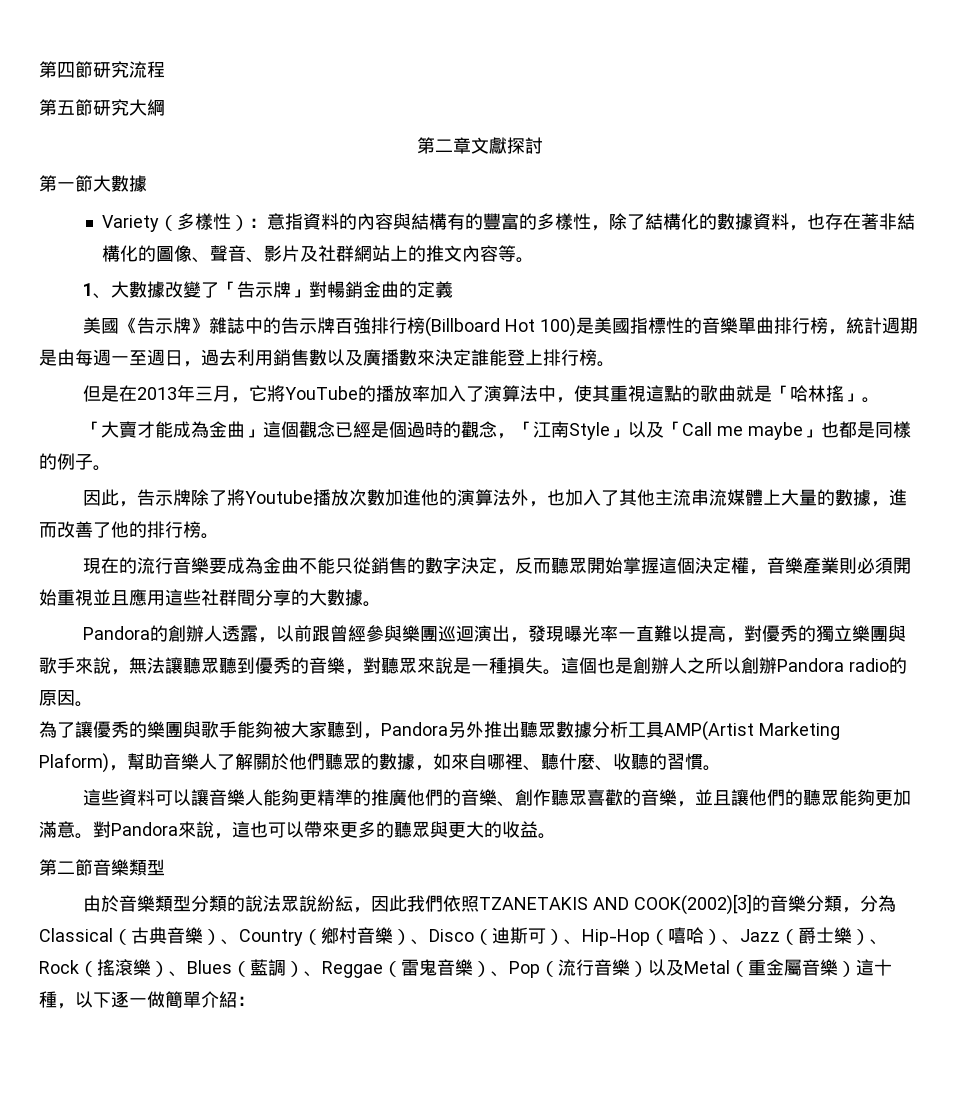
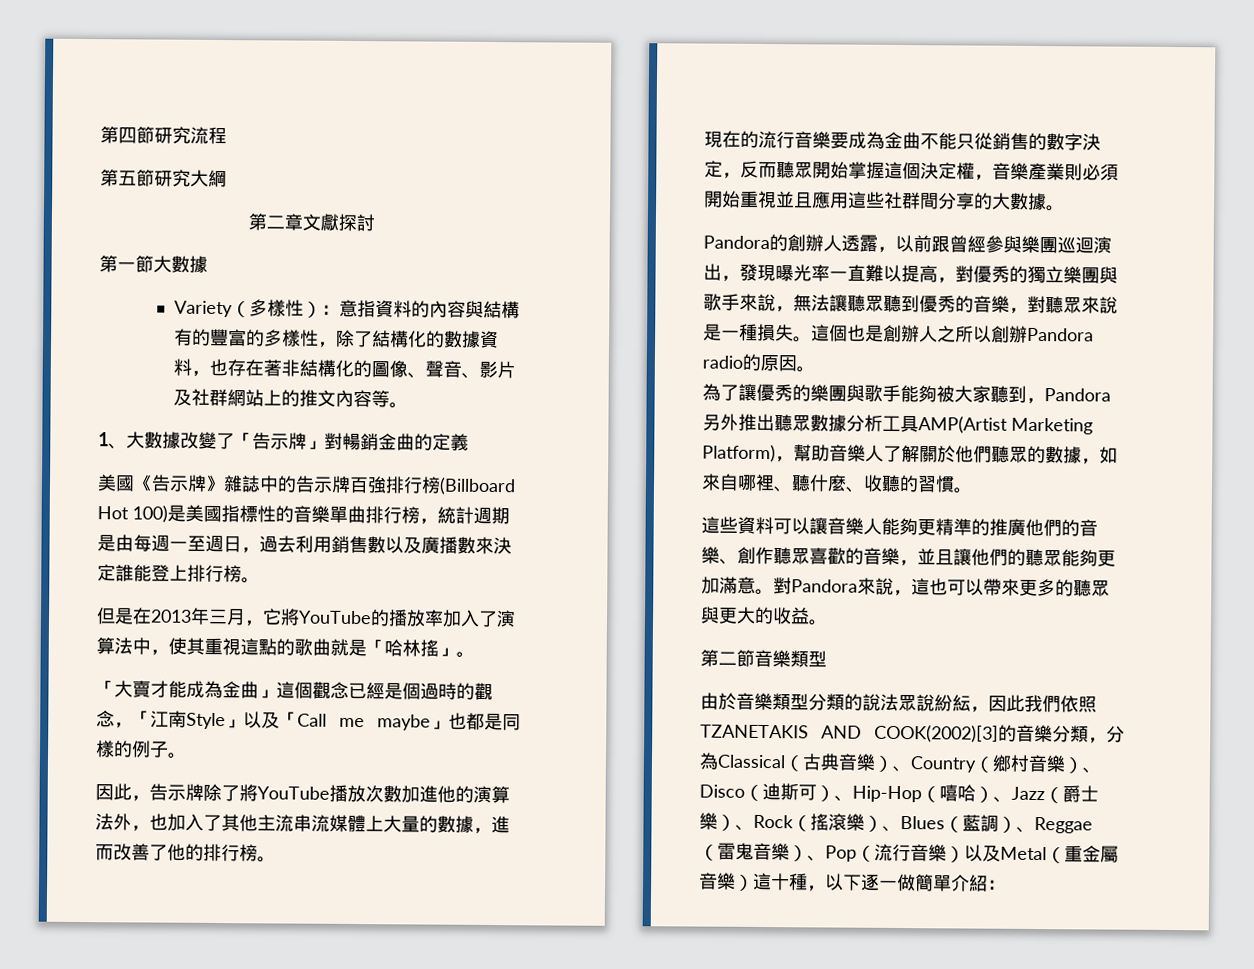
[244,490,313,504] Youtube -> [257,786,330,800] YouTube
[39,753,109,773] Plaform) -> [702,444,776,463] Platform)

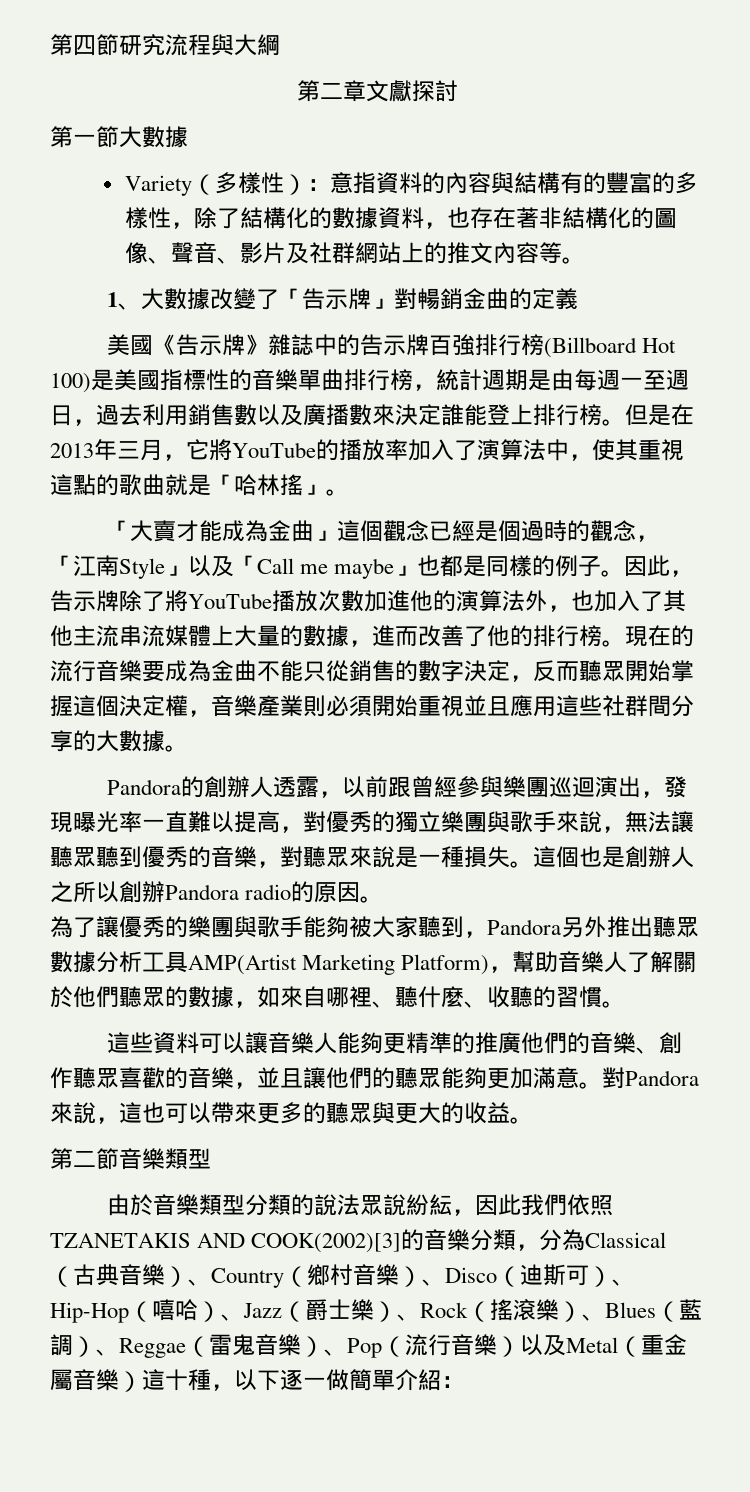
[100,169,191,187] // 第五節研究 -> [211,34,234,56] 與
(260, 580) // -> (625, 422) none
(187, 755) // -> (625, 573) none
(276, 859) // -> (625, 643) none

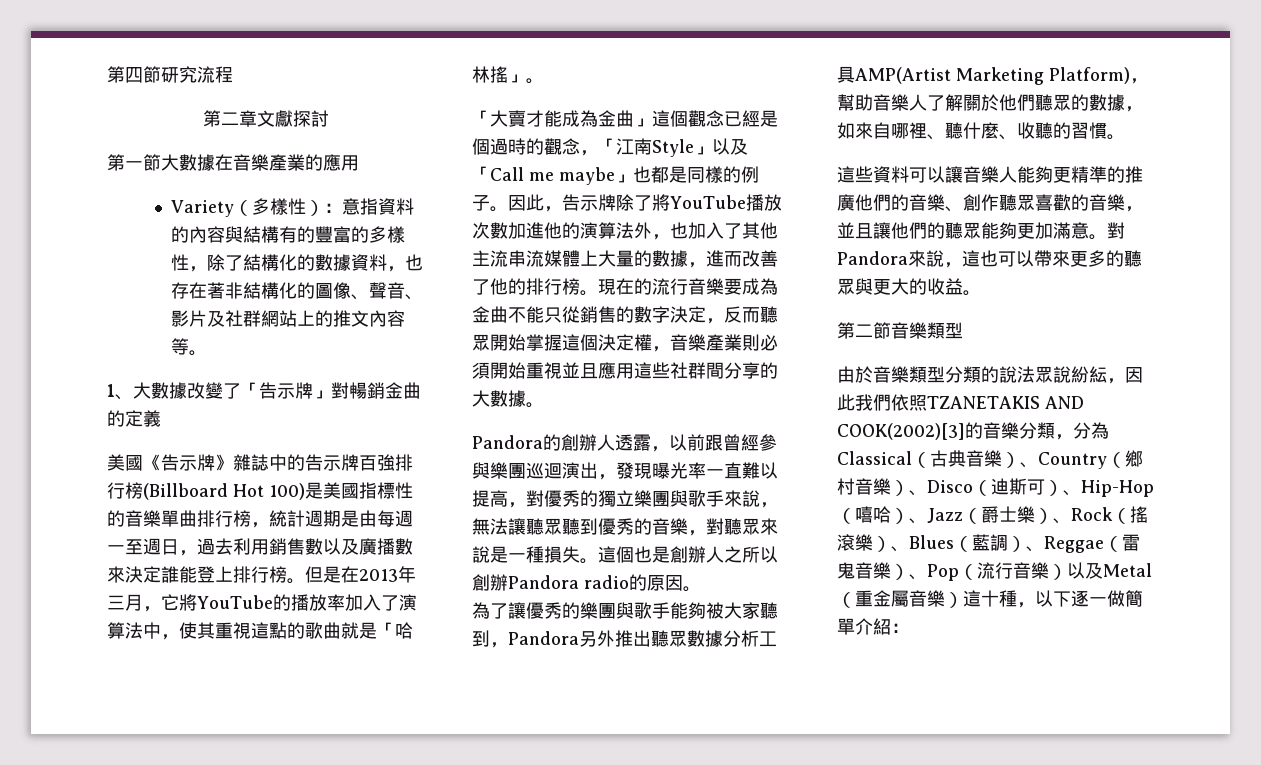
[211,34,280,56] 與大綱 -> (233, 74) none
(188, 137) none -> [215,154,359,171] 在音樂產業的應用

